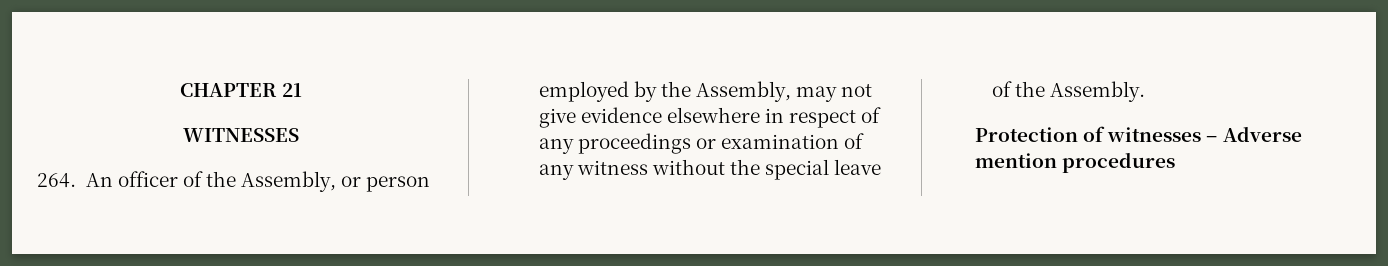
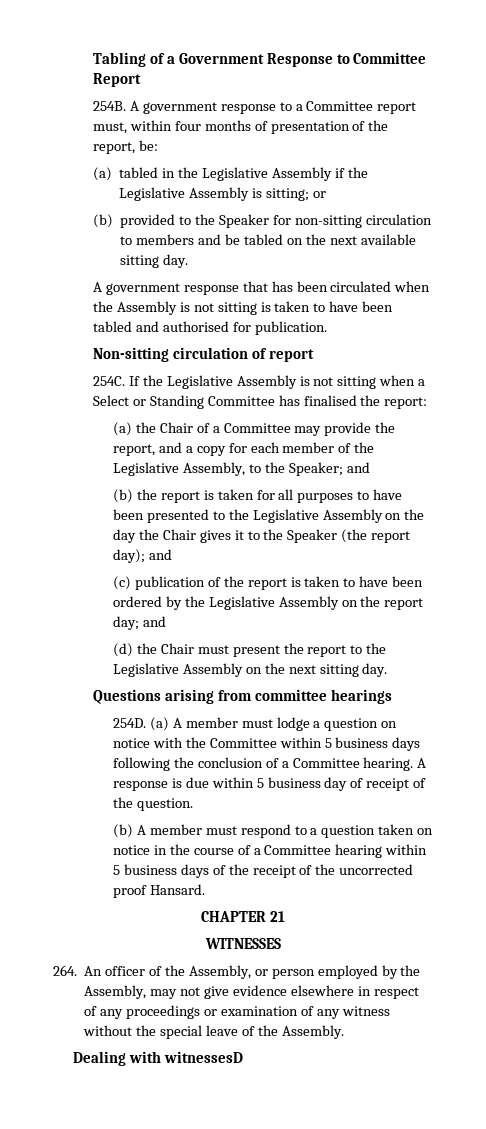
(180, 90) none -> [92,52,427,67] [92,73,141,87] [92,101,417,114] [92,120,389,134] [92,140,158,154] [92,167,368,181] [119,187,326,201] [92,214,432,228] [120,234,416,245] [120,254,189,268] [92,281,431,295] [92,301,394,315] [92,321,327,335] [92,347,314,362] [92,375,426,389] [92,395,428,409] [112,422,396,436] [112,442,375,456] [112,462,370,476] [112,489,403,503] [112,509,425,523] [112,529,411,543] [112,549,172,563] [112,576,424,590] [112,596,424,610] [112,616,166,630] [112,643,387,657] [112,663,388,677] [92,689,392,704] [112,717,398,731] [112,737,421,751] [112,757,427,771] [112,777,427,791] [112,797,193,811] [112,824,434,838] [112,844,428,858] [112,864,414,878] [112,884,205,898] Tabling of a Government Response to Committee Report // 254B. A government response to a Committee report must, within four months of presentation of the report, be: // (a) tabled in the Legislative Assembly if the Legislative Assembly is sitting; or // (b) provided to the Speaker for non-sitting circulation to members and be tabled on the next available sitting day. // A government response that has been circulated when the Assembly is not sitting is taken to have been tabled and authorised for publication. // Non-sitting circulation of report // 254C. If the Legislative Assembly is not sitting when a Select or Standing Committee has finalised the report: // (a) the Chair of a Committee may provide the report, and a copy for each member of the Legislative Assembly, to the Speaker; and // (b) the report is taken for all purposes to have been presented to the Legislative Assembly on the day the Chair gives it to the Speaker (the report day); and // (c) publication of the report is taken to have been ordered by the Legislative Assembly on the report day; and // (d) the Chair must present the report to the Legislative Assembly on the next sitting day. // Questions arising from committee hearings // 254D. (a) A member must lodge a question on notice with the Committee within 5 business days following the conclusion of a Committee hearing. A response is due within 5 business day of receipt of the question. // (b) A member must respond to a question taken on notice in the course of a Committee hearing within 5 business days of the receipt of the uncorrected proof Hansard. //
[975,126,1302,142] [975,152,1176,173] Protection of witnesses – Adverse mention procedures -> [72,1051,243,1066] Dealing with witnessesD

